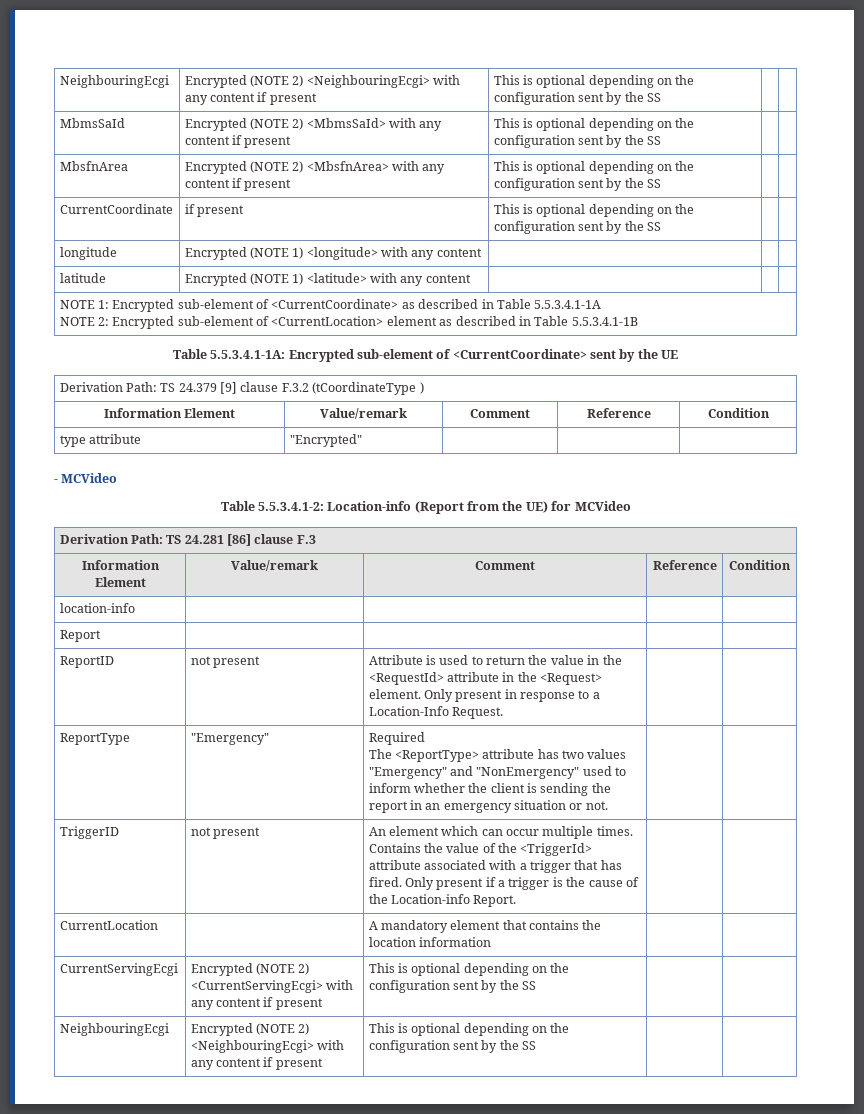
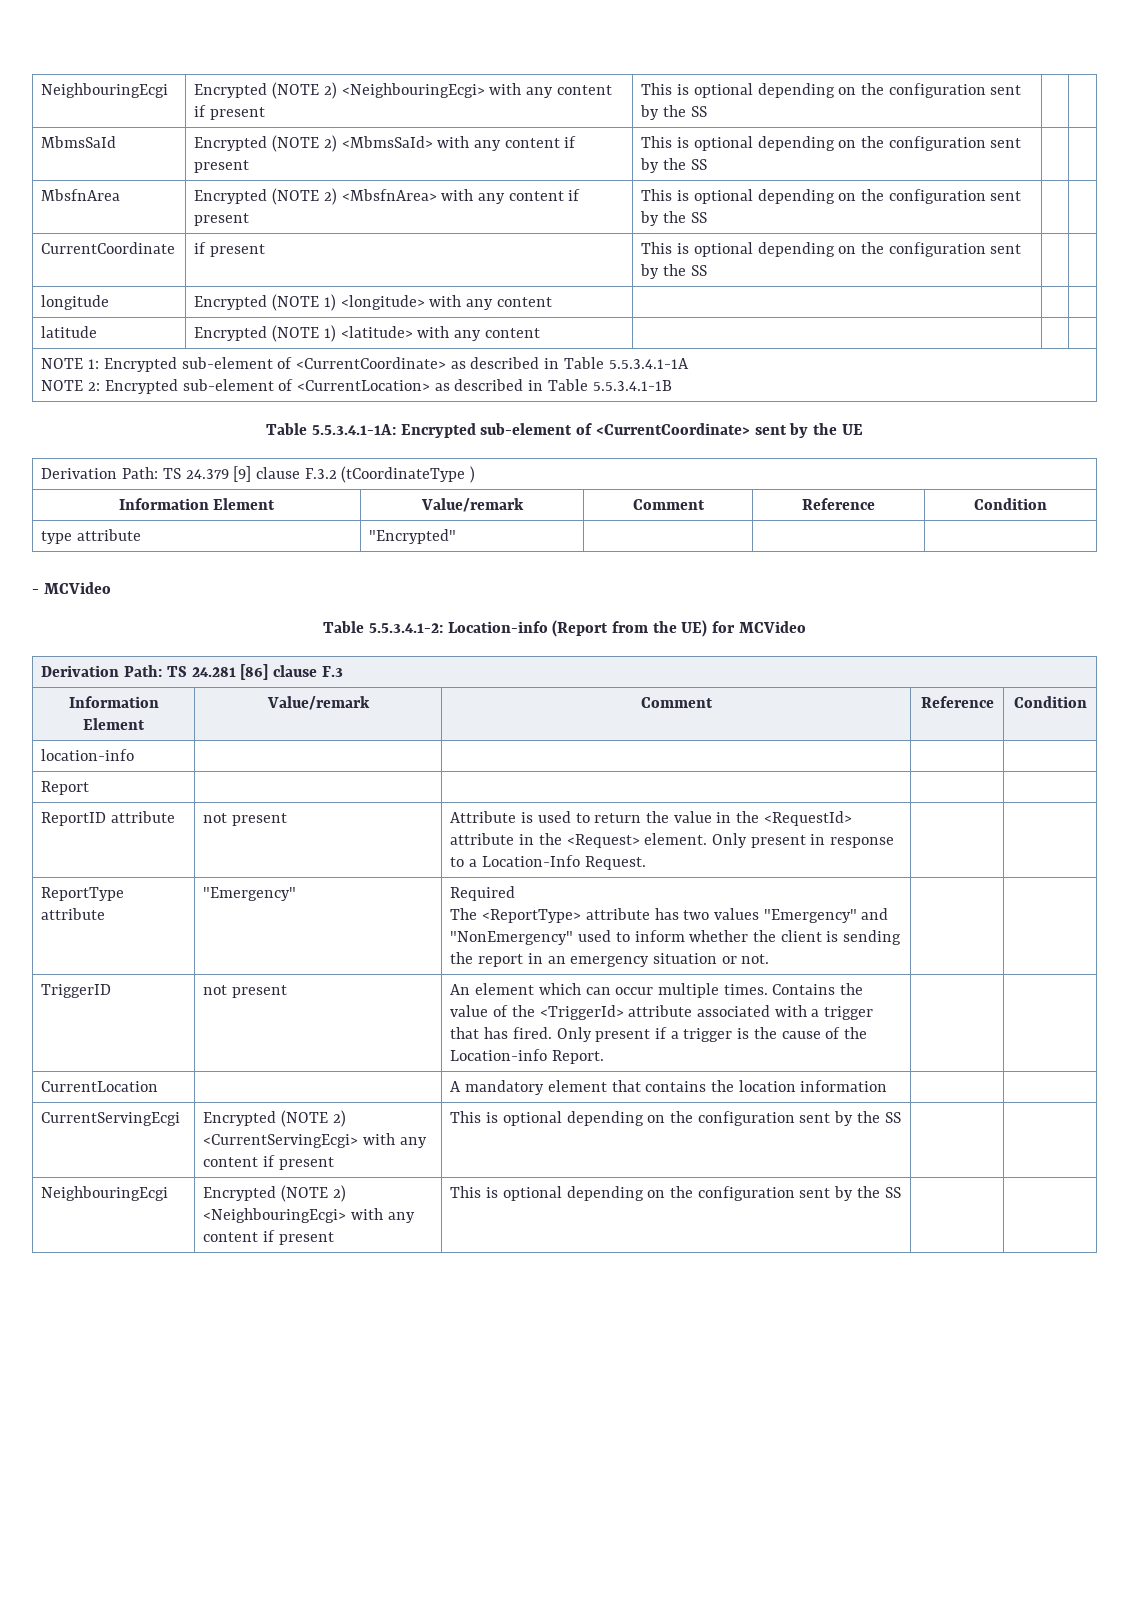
[386,316,437,326] element -> (430, 385) none
(114, 662) none -> [111,811,176,823] attribute
(130, 739) none -> [41,908,106,920] attribute

